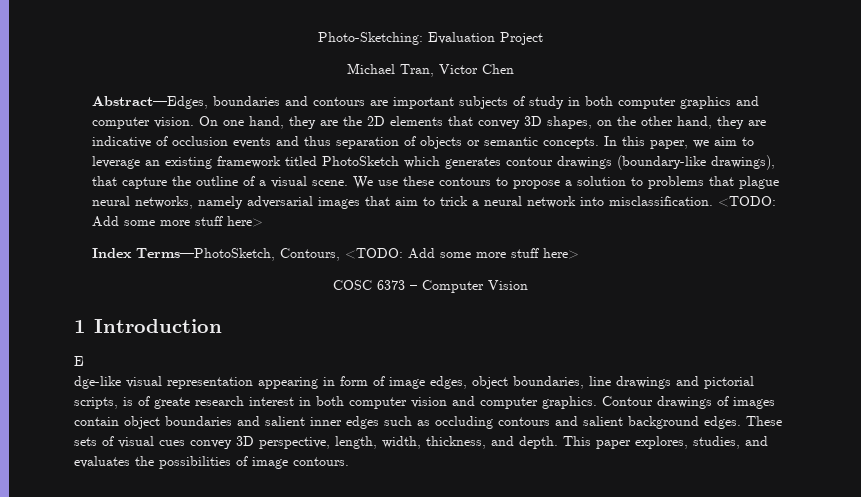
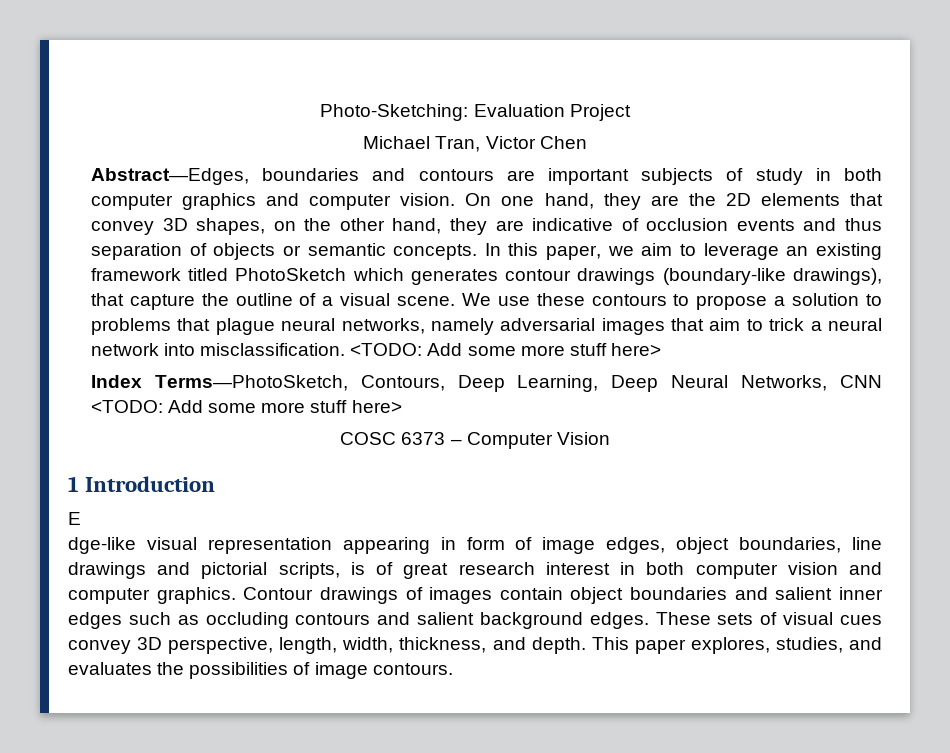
(340, 254) none -> [457,375,883,392] Deep Learning, Deep Neural Networks, CNN
[154,397,190,409] greate -> [403,563,449,579] great

